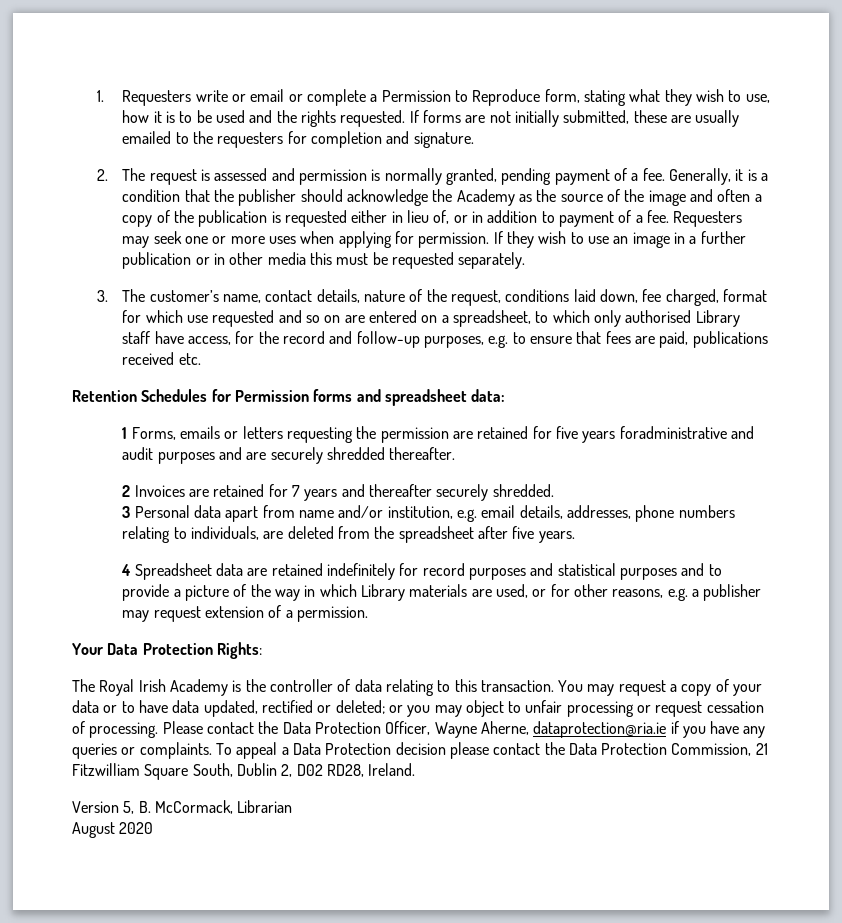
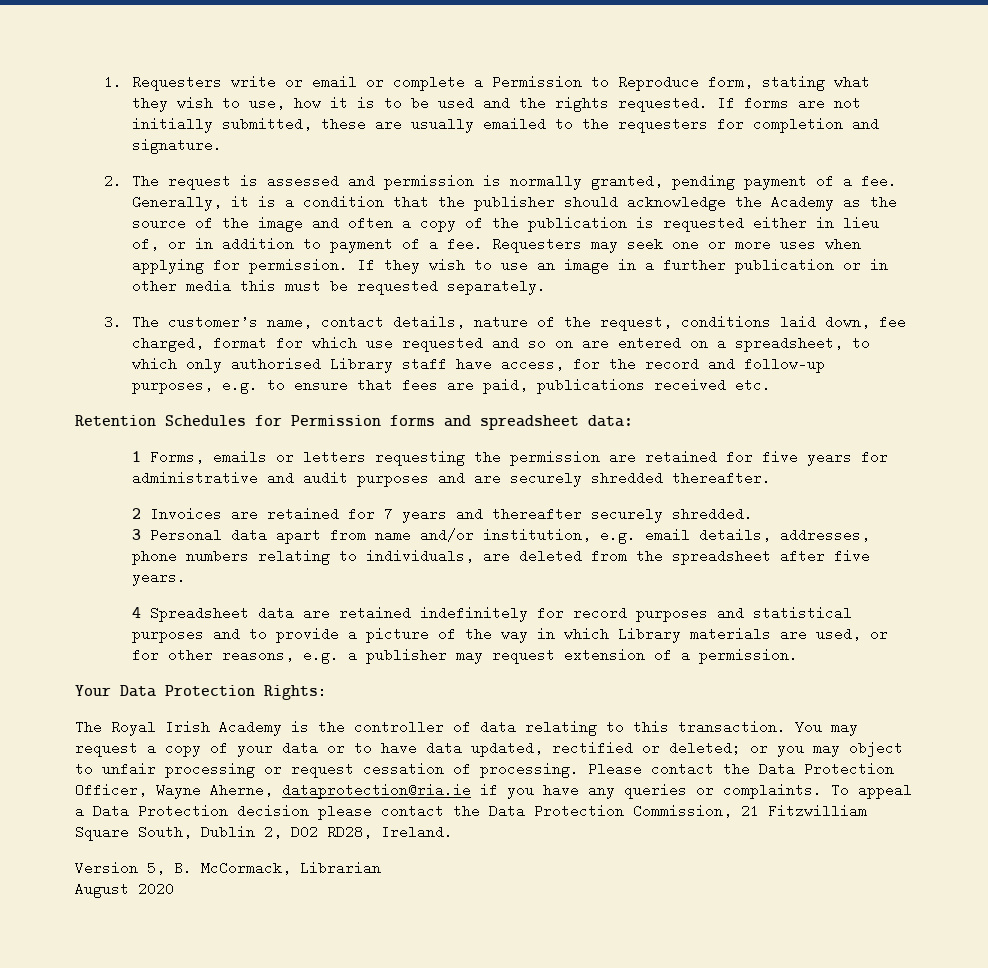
[619,426,727,439] foradministrative -> [861,450,889,464] [132,471,259,485] for administrative

